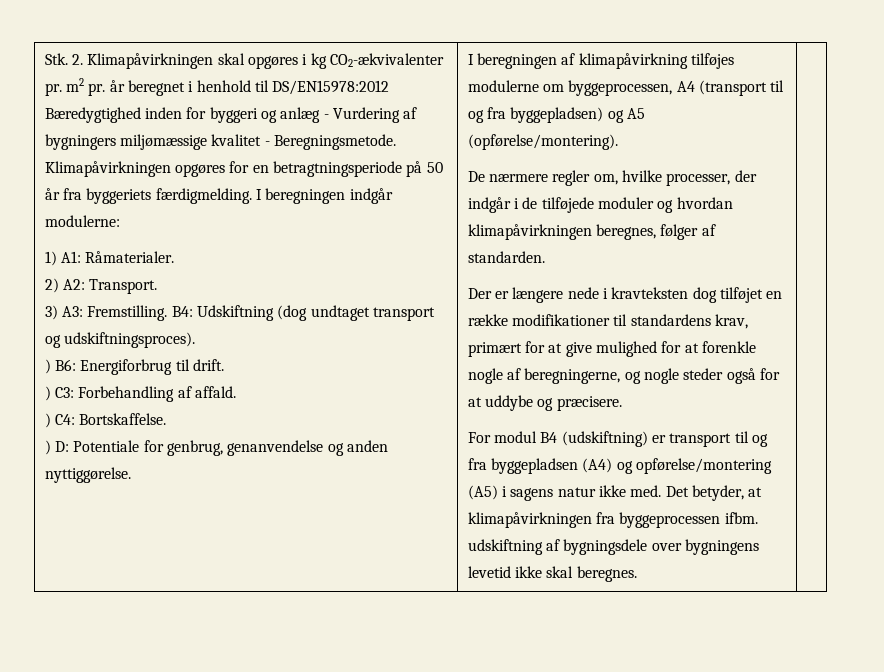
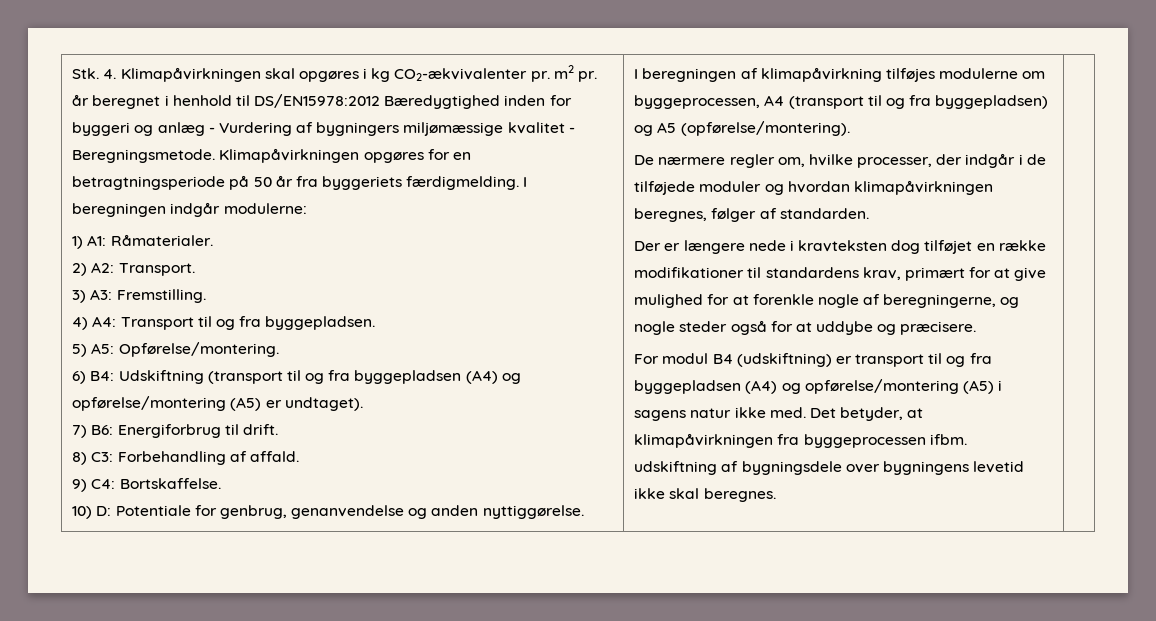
[71,54,83,65] 2. -> [103,69,117,79] 4.
[171,305,435,321] [44,332,195,348] [44,359,51,374] B4: Udskiftning (dog undtaget transport og udskiftningsproces). // ) -> [72,316,376,330] [72,342,279,357] [72,370,521,384] [72,396,363,411] [72,425,88,438] // 4) A4: Transport til og fra byggepladsen. // 5) A5: Opførelse/montering. // 6) B4: Udskiftning (transport til og fra byggepladsen (A4) og opførelse/montering (A5) er undtaget). // 7)
[44,386,51,401] ) -> [72,452,88,465] 8)
[44,413,51,428] ) -> [72,479,88,492] 9)
[44,440,51,455] ) -> [72,506,93,519] 10)

